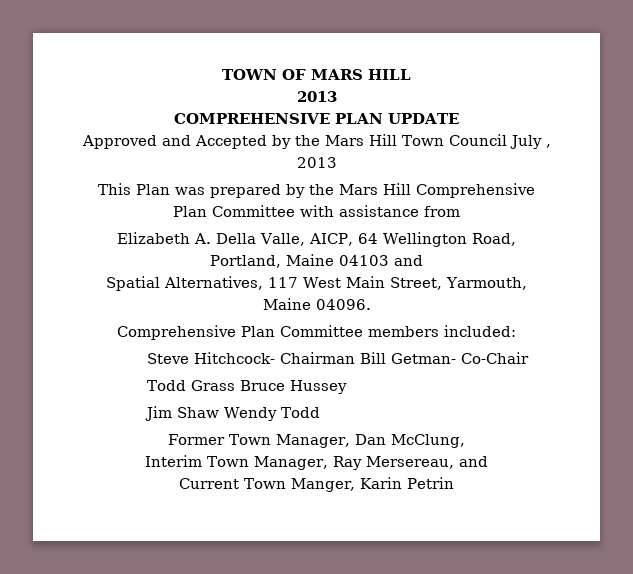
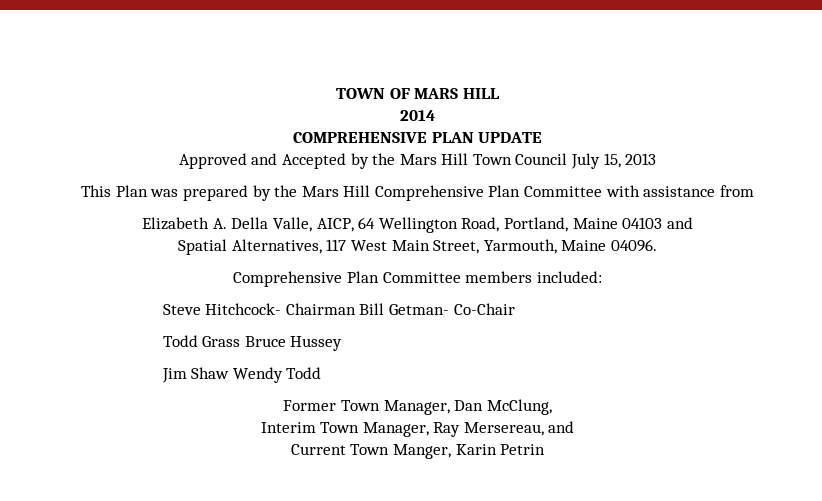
[296,91,337,102] 2013 -> [400,110,435,121] 2014
[545,144,551,148] , -> [603,153,621,168] 15,

